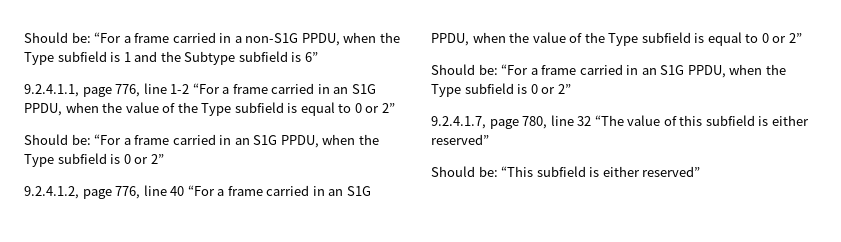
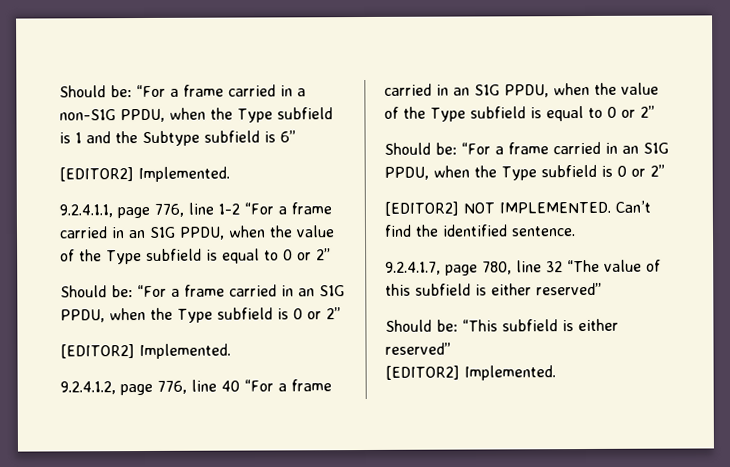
(318, 57) none -> [59,166,230,183] // [EDITOR2] Implemented.
(164, 159) none -> [60,343,231,360] // [EDITOR2] Implemented.
(571, 89) none -> [384,200,651,216] [384,224,576,237] // [EDITOR2] NOT IMPLEMENTED. Can’t find the identified sentence.
(701, 171) none -> [385,365,556,381] // [EDITOR2] Implemented.

